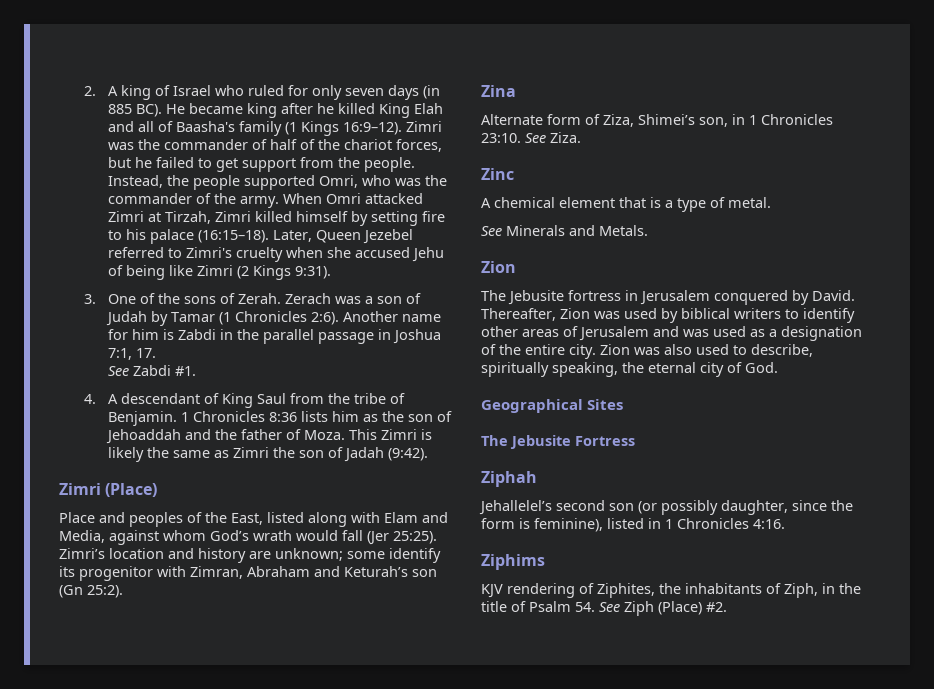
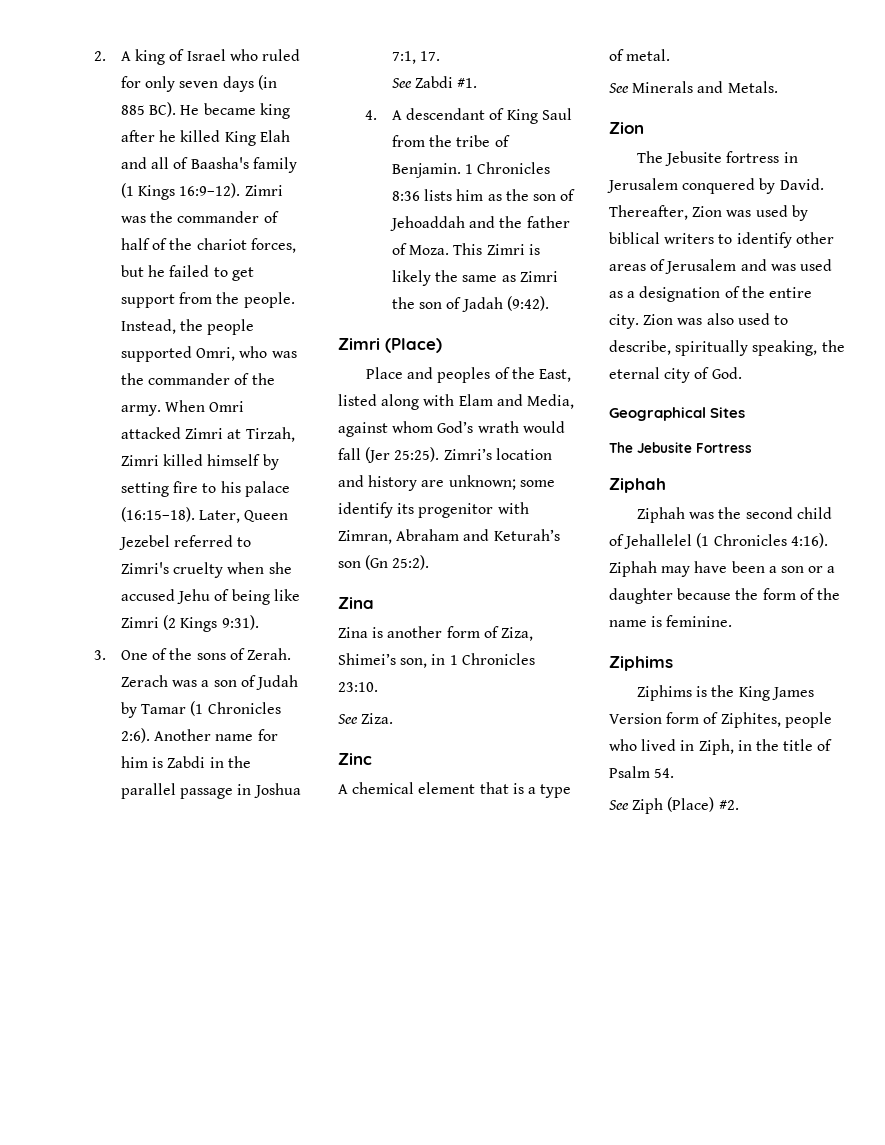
[481,114,543,125] Alternate -> [338,626,443,638] Zina is another
(521, 138) none -> (378, 687) //
[479,500,853,515] [481,518,785,532] [481,554,545,570] [481,583,781,598] Jehallelel’s second son (or possibly daughter, since the form is feminine), listed in 1 Chronicles 4:16. // Ziphims // KJV rendering of Ziphites, the inhabitants of -> [636,507,832,523] [609,533,828,549] [609,561,836,577] [609,588,840,604] [609,615,733,627] [609,656,673,671] [636,685,814,701] [609,712,832,728] [609,739,695,751] Ziphah was the second child of Jehallelel (1 Chronicles 4:16). Ziphah may have been a son or a daughter because the form of the name is feminine. // Ziphims // Ziphims is the King James Version form of Ziphites, people who lived in
(595, 607) none -> (675, 773) //

